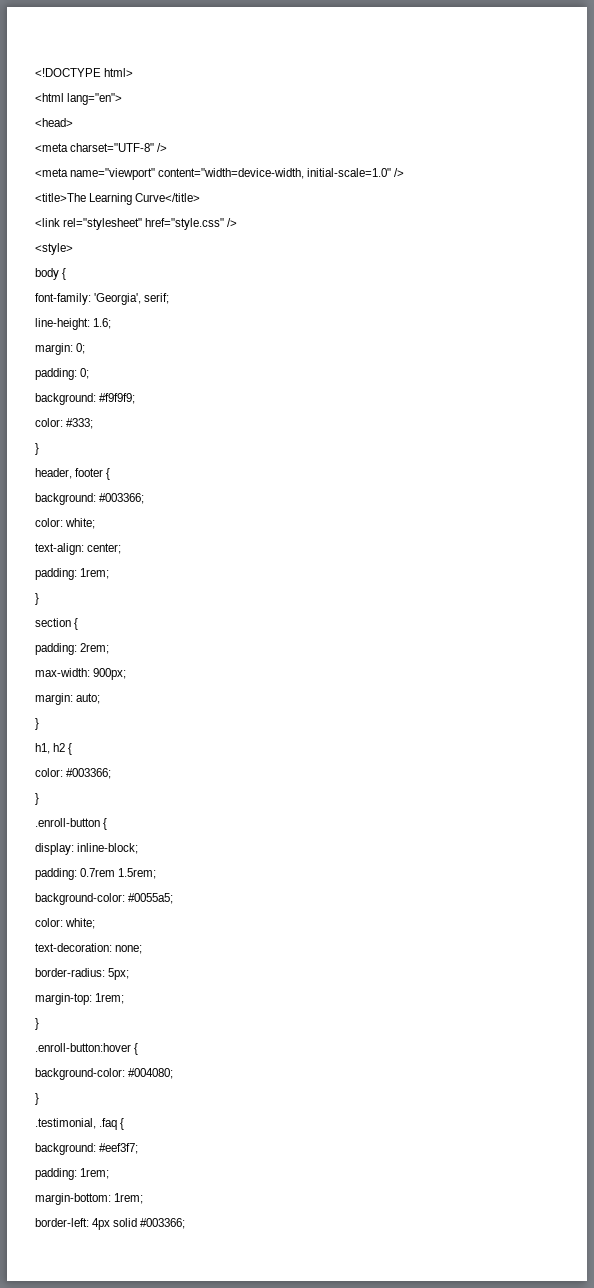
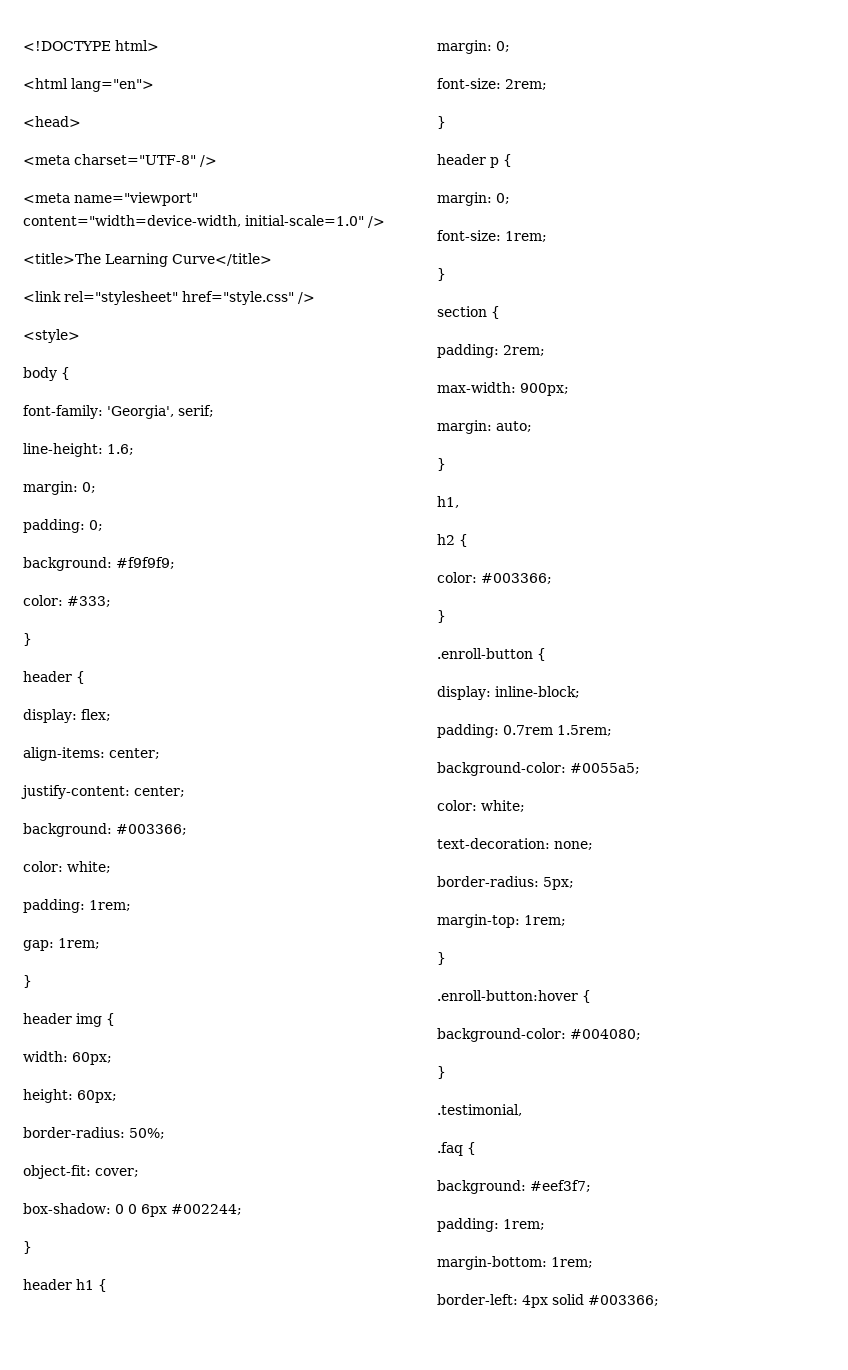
[35,468,111,480] [35,493,145,505] [35,518,96,529] [35,543,122,555] [35,568,77,580] header, footer { // background: #003366; // color: white; // text-align: center; // padding: -> [23,671,85,684] [23,709,111,723] [23,747,160,761] [21,785,185,799] [23,823,187,837] [23,861,111,873] [23,899,131,913] [23,938,100,951] [23,975,32,988] [23,1013,115,1027] [23,1051,112,1065] [23,1089,117,1103] [23,1127,165,1139] [23,1165,139,1179] [23,1203,242,1217] [23,1241,32,1254] [23,1279,107,1292] [437,40,510,54] [437,78,547,90] [437,116,446,129] [437,154,512,168] [437,192,510,206] [437,230,501,241] header { // display: flex; // align-items: center; // justify-content: center; // background: #003366; // color: white; // padding: 1rem; // gap: 1rem; // } // header img { // width: 60px; // height: 60px; // border-radius: 50%; // object-fit: cover; // box-shadow: 0 0 6px #002244; // } // header h1 { // margin: 0; // font-size: 2rem; // } // header p { // margin: 0; // font-size:
(50, 748) none -> (459, 502) //
(96, 1123) none -> (522, 1110) //

